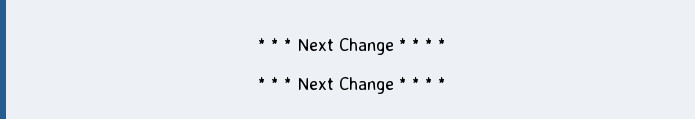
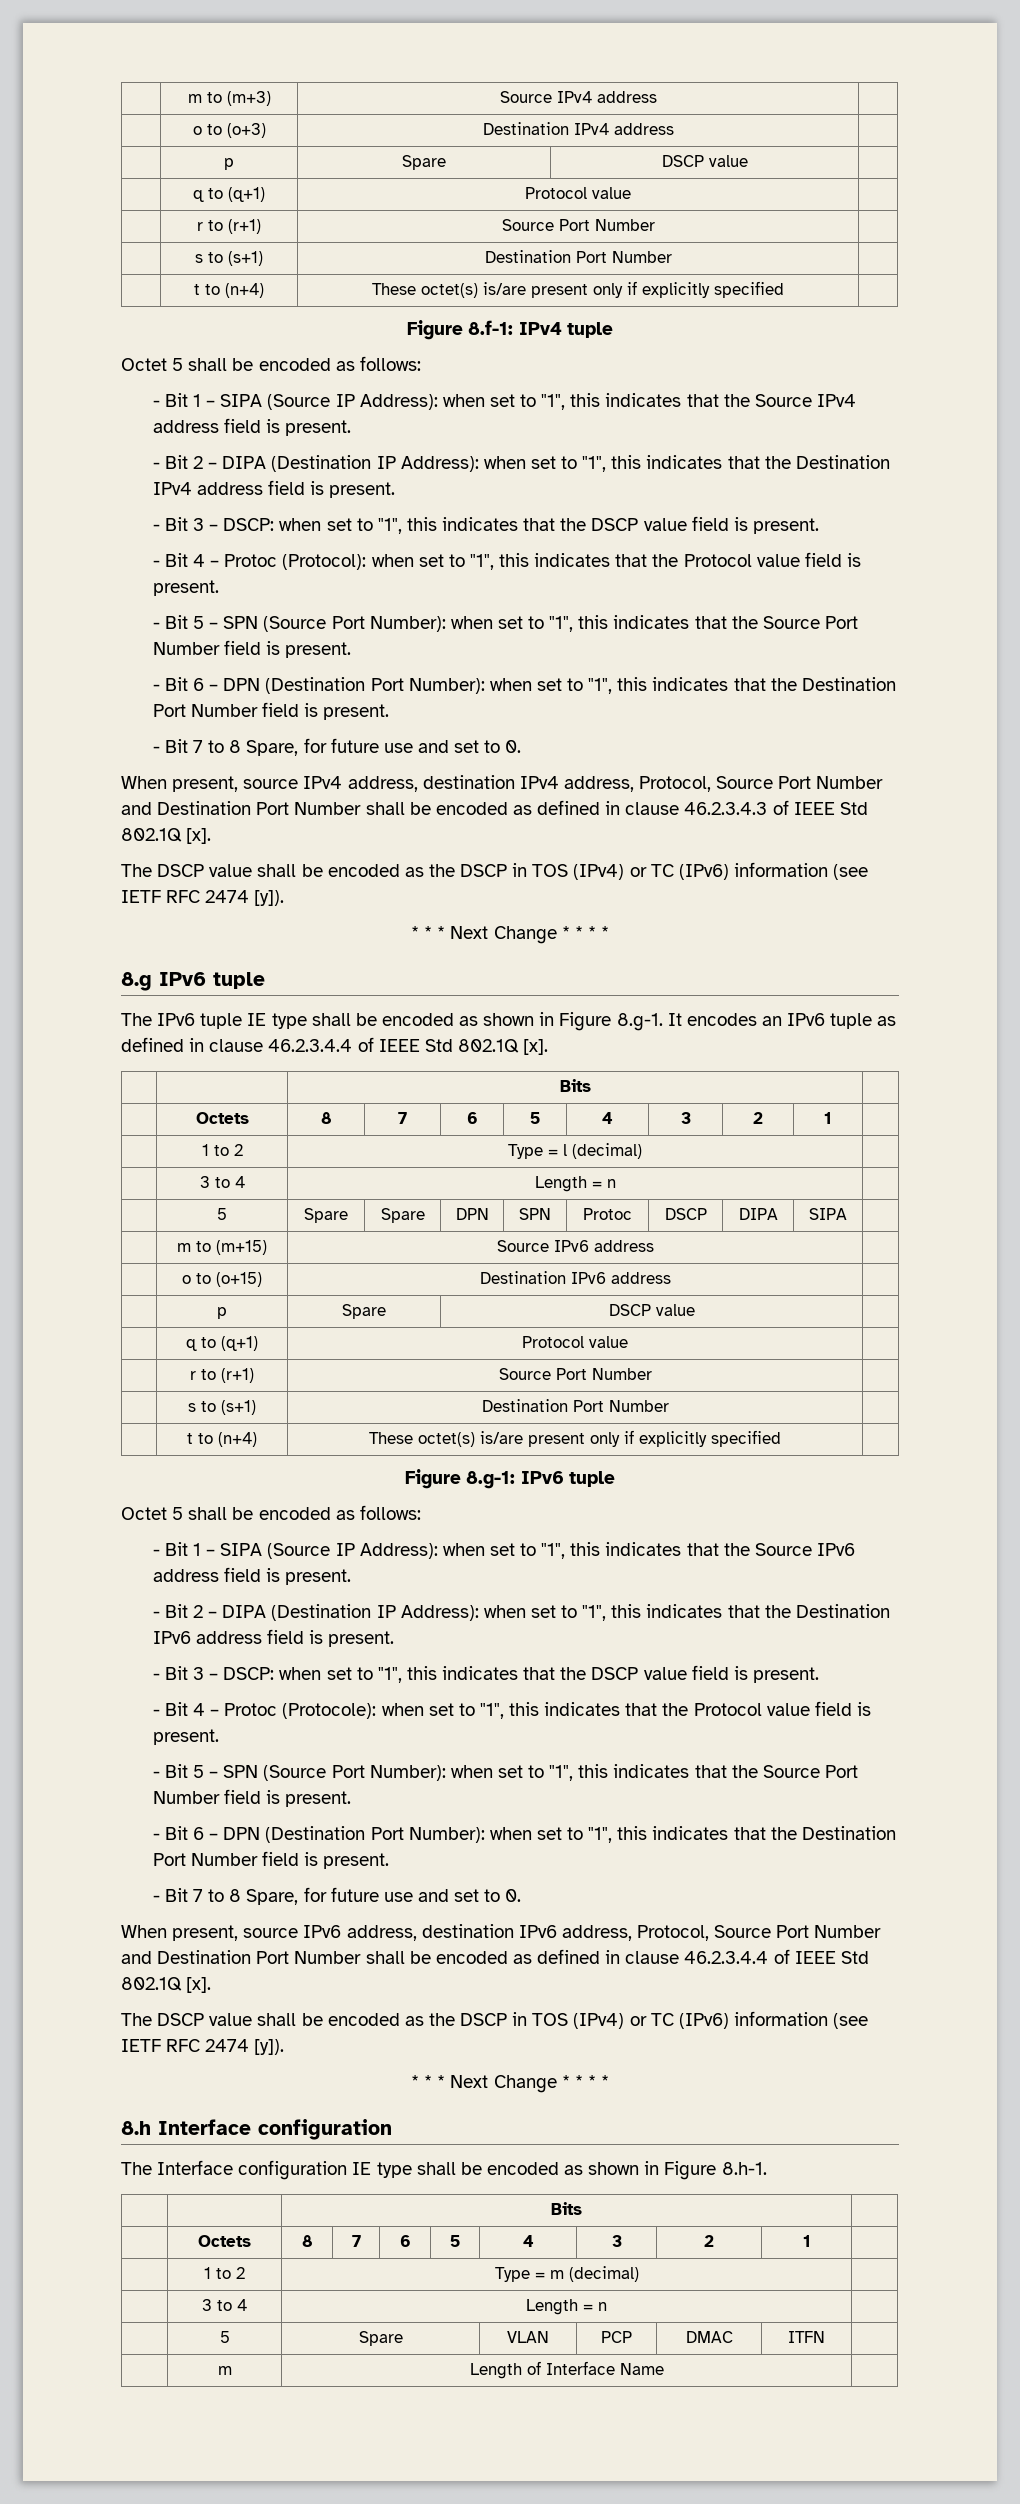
[258,38,446,55] [258,77,446,94] * * * Next Change * * * * // * * * Next Change * * * * -> [187,91,271,106] [499,91,657,103] [192,123,266,138] [482,122,674,135] [224,158,234,170] [402,155,446,170] [661,155,748,167] [193,187,265,202] [525,187,631,199] [197,219,261,234] [501,219,655,231] [195,251,263,266] [484,250,672,263] [194,283,264,298] [372,281,784,298] [407,320,613,340] [121,356,421,371] [152,393,856,410] [152,418,352,436] [152,455,890,472] [152,480,396,498] [152,516,819,534] [152,552,861,570] [152,580,219,596] [152,615,858,632] [152,640,352,658] [152,677,896,694] [152,702,390,720] [152,738,522,756] [121,775,884,792] [121,800,868,815] [121,828,212,844] [121,862,869,880] [121,890,285,906] [410,926,610,944] [121,972,265,991] [121,1012,897,1031] [121,1037,549,1055] [559,1079,591,1092] [195,1112,249,1124] [320,1112,332,1124] [398,1112,407,1124] [466,1112,478,1124] [530,1112,540,1124] [602,1112,613,1124] [680,1112,691,1124] [753,1112,763,1124] [824,1112,832,1124] [201,1144,243,1156] [508,1143,642,1159] [199,1176,245,1188] [534,1176,616,1192] [217,1208,227,1220] [304,1208,348,1223] [380,1208,425,1223] [455,1208,489,1220] [519,1208,551,1220] [583,1208,632,1220] [664,1208,707,1220] [738,1208,778,1220] [809,1208,847,1220] [177,1240,267,1255] [496,1240,654,1252] [182,1272,262,1287] [479,1271,671,1284] [217,1307,227,1319] [342,1304,386,1319] [608,1304,695,1316] [186,1336,258,1351] [522,1336,628,1348] [190,1368,254,1383] [498,1368,652,1380] [188,1400,256,1415] [481,1399,669,1412] [187,1432,257,1447] [369,1430,781,1447] [405,1469,615,1489] [121,1505,421,1520] [152,1542,855,1559] [152,1567,352,1585] [152,1604,890,1621] [152,1629,395,1647] [152,1665,819,1683] [152,1701,871,1719] [152,1729,219,1745] [152,1764,858,1781] [152,1789,352,1807] [152,1826,896,1843] [152,1851,390,1869] [152,1887,522,1905] [121,1924,882,1941] [121,1949,869,1964] [121,1977,212,1993] [121,2011,869,2029] [121,2039,285,2055] [410,2075,610,2093] [121,2119,392,2140] [121,2160,767,2180] [551,2202,582,2215] [198,2235,251,2247] [301,2235,313,2247] [351,2235,361,2247] [399,2235,411,2247] [450,2235,460,2247] [522,2235,534,2247] [611,2235,622,2247] [704,2235,714,2247] [802,2235,811,2247] [204,2267,245,2279] [494,2266,639,2282] [202,2299,247,2311] [526,2299,607,2315] [219,2331,230,2343] [358,2331,403,2346] [507,2331,549,2343] [601,2331,632,2343] [685,2331,733,2343] [788,2331,825,2343] [217,2366,232,2375] [469,2361,664,2379] | m to (m+3) | Source IPv4 address | // | o to (o+3) | Destination IPv4 address | // | p | Spare | DSCP value | // | q to (q+1) | Protocol value | // | r to (r+1) | Source Port Number | // | s to (s+1) | Destination Port Number | // | t to (n+4) | These octet(s) is/are present only if explicitly specified | // Figure 8.f-1: IPv4 tuple // Octet 5 shall be encoded as follows: // - Bit 1 – SIPA (Source IP Address): when set to "1", this indicates that the Source IPv4 address field is present. // - Bit 2 – DIPA (Destination IP Address): when set to "1", this indicates that the Destination IPv4 address field is present. // - Bit 3 – DSCP: when set to "1", this indicates that the DSCP value field is present. // - Bit 4 – Protoc (Protocol): when set to "1", this indicates that the Protocol value field is present. // - Bit 5 – SPN (Source Port Number): when set to "1", this indicates that the Source Port Number field is present. // - Bit 6 – DPN (Destination Port Number): when set to "1", this indicates that the Destination Port Number field is present. // - Bit 7 to 8 Spare, for future use and set to 0. // When present, source IPv4 address, destination IPv4 address, Protocol, Source Port Number and Destination Port Number shall be encoded as defined in clause 46.2.3.4.3 of IEEE Std 802.1Q [x]. // The DSCP value shall be encoded as the DSCP in TOS (IPv4) or TC (IPv6) information (see IETF RFC 2474 [y]). // * * * Next Change * * * * // 8.g IPv6 tuple // The IPv6 tuple IE type shall be encoded as shown in Figure 8.g-1. It encodes an IPv6 tuple as defined in clause 46.2.3.4.4 of IEEE Std 802.1Q [x]. // | | Bits | // | Octets | 8 | 7 | 6 | 5 | 4 | 3 | 2 | 1 | // | 1 to 2 | Type = l (decimal) | // | 3 to 4 | Length = n | // | 5 | Spare | Spare | DPN | SPN | Protoc | DSCP | DIPA | SIPA | // | m to (m+15) | Source IPv6 address | // | o to (o+15) | Destination IPv6 address | // | p | Spare | DSCP value | // | q to (q+1) | Protocol value | // | r to (r+1) | Source Port Number | // | s to (s+1) | Destination Port Number | // | t to (n+4) | These octet(s) is/are present only if explicitly specified | // Figure 8.g-1: IPv6 tuple // Octet 5 shall be encoded as follows: // - Bit 1 – SIPA (Source IP Address): when set to "1", this indicates that the Source IPv6 address field is present. // - Bit 2 – DIPA (Destination IP Address): when set to "1", this indicates that the Destination IPv6 address field is present. // - Bit 3 – DSCP: when set to "1", this indicates that the DSCP value field is present. // - Bit 4 – Protoc (Protocole): when set to "1", this indicates that the Protocol value field is present. // - Bit 5 – SPN (Source Port Number): when set to "1", this indicates that the Source Port Number field is present. // - Bit 6 – DPN (Destination Port Number): when set to "1", this indicates that the Destination Port Number field is present. // - Bit 7 to 8 Spare, for future use and set to 0. // When present, source IPv6 address, destination IPv6 address, Protocol, Source Port Number and Destination Port Number shall be encoded as defined in clause 46.2.3.4.4 of IEEE Std 802.1Q [x]. // The DSCP value shall be encoded as the DSCP in TOS (IPv4) or TC (IPv6) information (see IETF RFC 2474 [y]). // * * * Next Change * * * * // 8.h Interface configuration // The Interface configuration IE type shall be encoded as shown in Figure 8.h-1. // | | Bits | // | Octets | 8 | 7 | 6 | 5 | 4 | 3 | 2 | 1 | // | 1 to 2 | Type = m (decimal) | // | 3 to 4 | Length = n | // | 5 | Spare | VLAN | PCP | DMAC | ITFN | // | m | Length of Interface Name |

